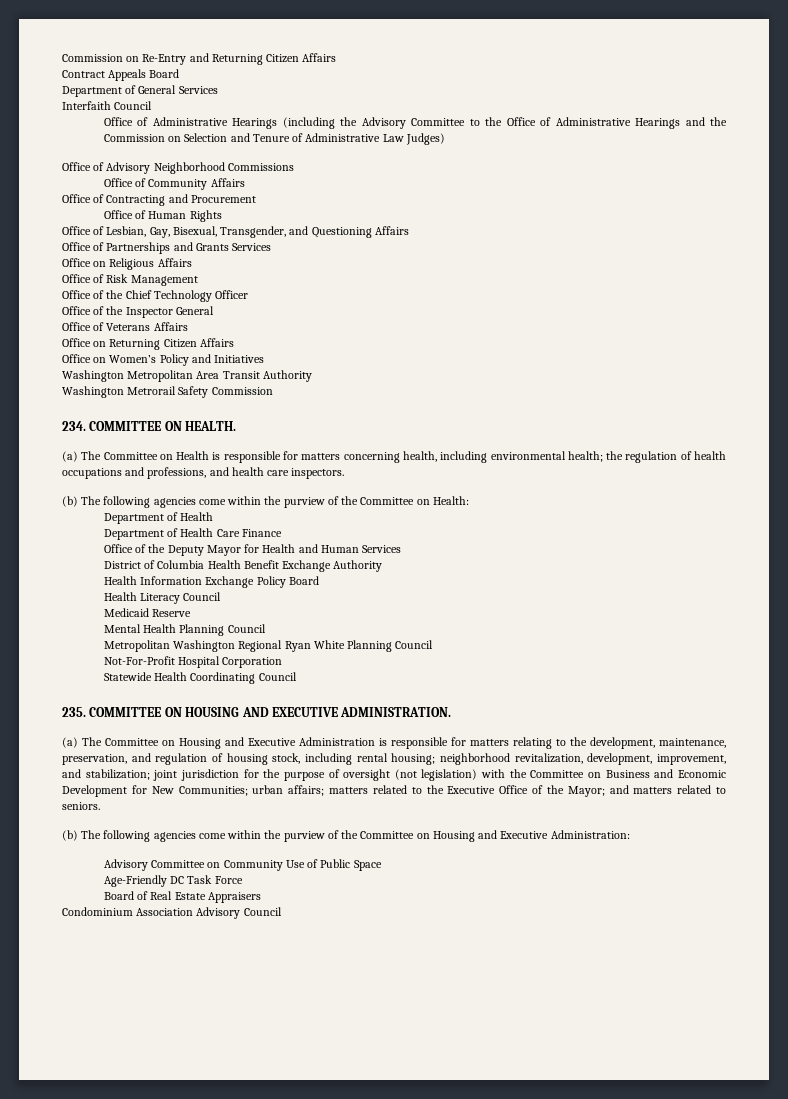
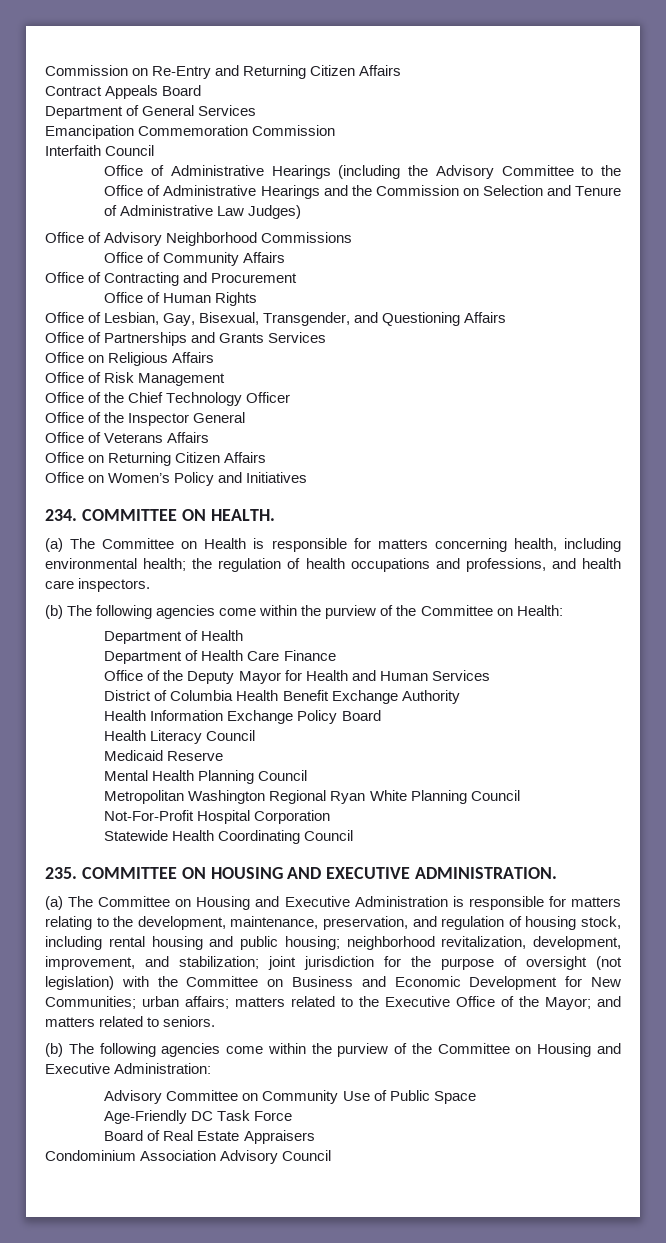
(218, 90) none -> [45,125,336,139] // Emancipation Commemoration Commission
[62,370,312,382] [62,386,273,398] // Washington Metropolitan Area Transit Authority // Washington Metrorail Safety Commission -> (308, 477) none
(388, 757) none -> [151,936,278,950] housing and public

